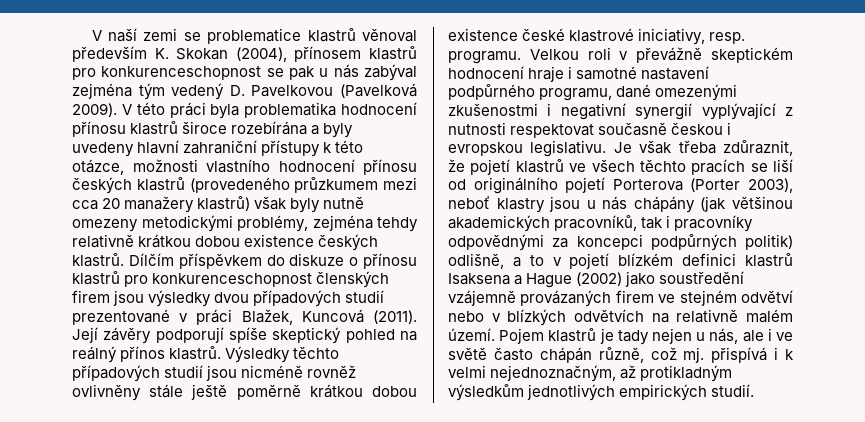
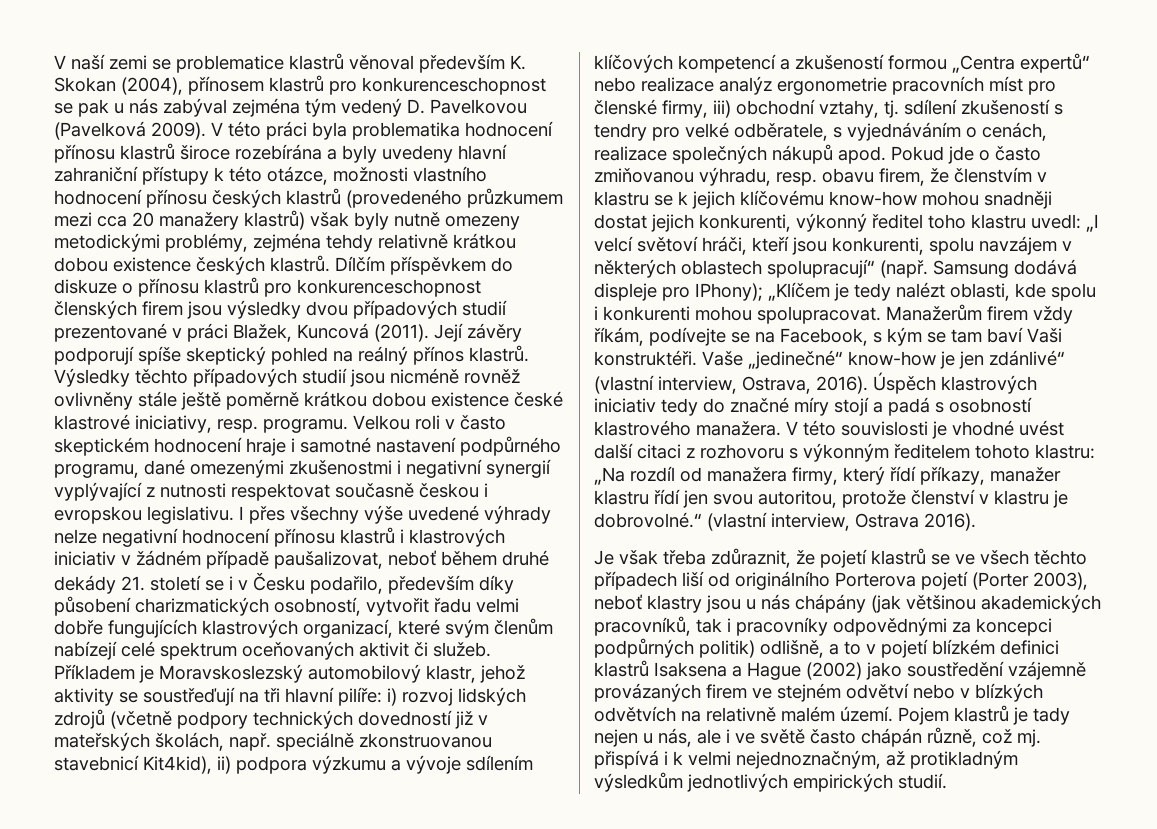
[636,47,703,63] převážně -> [460,415,506,430] často
(607, 148) none -> [239,505,551,524] [54,527,505,547] [54,550,549,569] [54,572,514,594] [54,596,519,616] [54,618,553,638] [54,641,491,660] [54,664,525,683] [54,687,526,706] [54,709,488,729] [54,732,492,751] [54,755,533,774] [594,53,1090,73] [594,76,1056,95] [594,99,1063,118] [594,122,1047,141] [594,144,1041,164] [594,167,1047,186] [594,190,1052,209] [594,213,1099,232] [594,236,1072,255] [594,259,1077,278] [594,282,1096,301] [594,304,1073,324] [594,327,1062,346] [594,350,1065,369] [594,372,1037,394] [594,397,1032,416] [594,420,1064,439] [594,443,1095,462] [594,466,1061,485] [594,489,1068,508] [594,512,976,531] I přes všechny výše uvedené výhrady nelze negativní hodnocení přínosu klastrů i klastrových iniciativ v žádném případě paušalizovat, neboť během druhé dekády 21. století se i v Česku podařilo, především díky působení charizmatických osobností, vytvořit řadu velmi dobře fungujících klastrových organizací, které svým členům nabízejí celé spektrum oceňovaných aktivit či služeb. Příkladem je Moravskoslezský automobilový klastr, jehož aktivity se soustřeďují na tři hlavní pilíře: i) rozvoj lidských zdrojů (včetně podpory technických dovedností již v mateřských školách, např. speciálně zkonstruovanou stavebnicí Kit4kid), ii) podpora výzkumu a vývoje sdílením klíčových kompetencí a zkušeností formou „Centra expertů“ nebo realizace analýz ergonometrie pracovních míst pro členské firmy, iii) obchodní vztahy, tj. sdílení zkušeností s tendry pro velké odběratele, s vyjednáváním o cenách, realizace společných nákupů apod. Pokud jde o často zmiňovanou výhradu, resp. obavu firem, že členstvím v klastru se k jejich klíčovému know-how mohou snadněji dostat jejich konkurenti, výkonný ředitel toho klastru uvedl: „I velcí světoví hráči, kteří jsou konkurenti, spolu navzájem v některých oblastech spolupracují“ (např. Samsung dodává displeje pro IPhony); „Klíčem je tedy nalézt oblasti, kde spolu i konkurenti mohou spolupracovat. Manažerům firem vždy říkám, podívejte se na Facebook, s kým se tam baví Vaši konstruktéři. Vaše „jedinečné“ know-how je jen zdánlivé“ (vlastní interview, Ostrava, 2016). Úspěch klastrových iniciativ tedy do značné míry stojí a padá s osobností klastrového manažera. V této souvislosti je vhodné uvést další citaci z rozhovoru s výkonným ředitelem tohoto klastru: „Na rozdíl od manažera firmy, který řídí příkazy, manažer klastru řídí jen svou autoritou, protože členství v klastru je dobrovolné.“ (vlastní interview, Ostrava 2016). //
(564, 166) none -> [931,554,950,565] se
[691,159,768,175] pracích se -> [594,571,677,590] případech
[565,177,683,193] pojetí Porterova -> [835,571,968,590] Porterova pojetí

